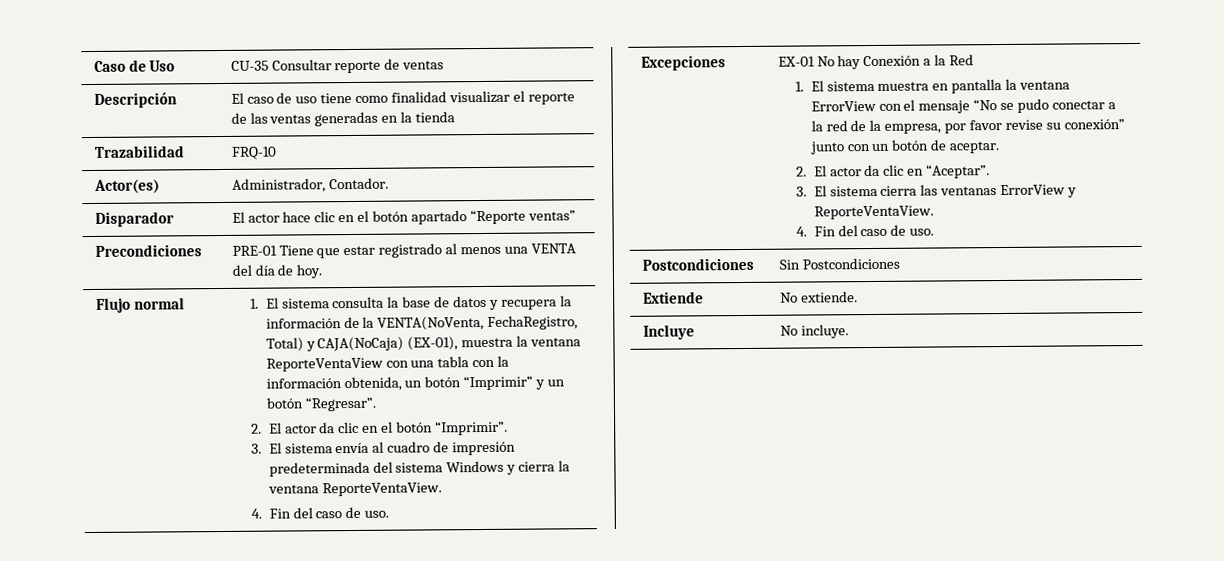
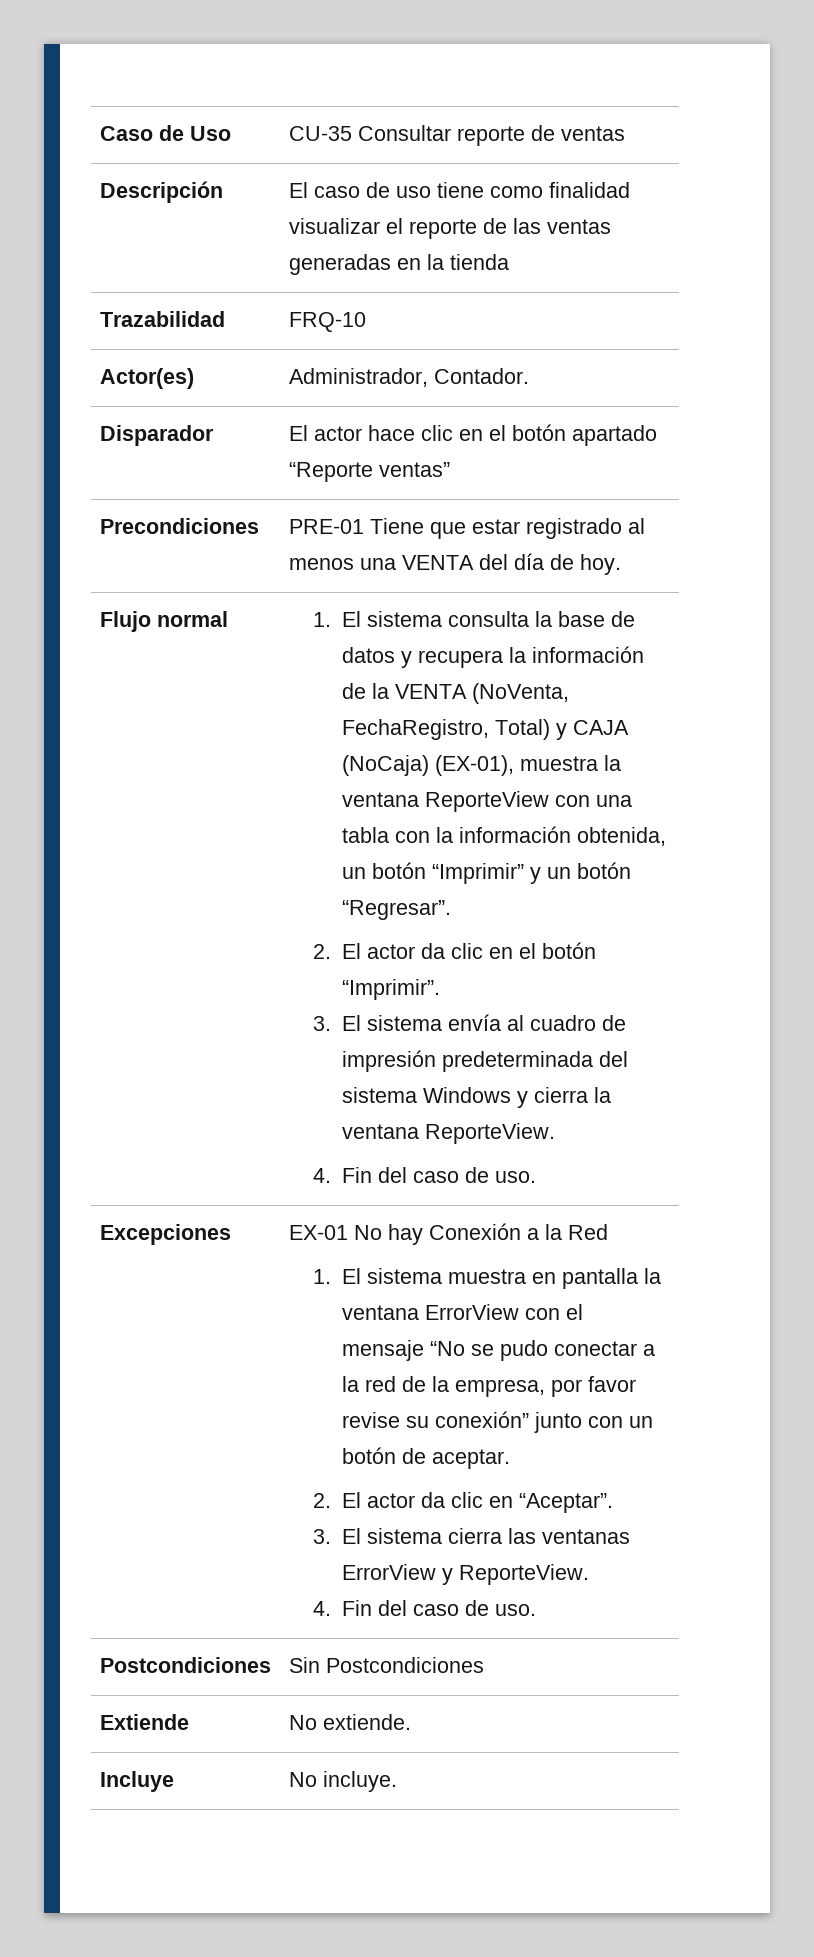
[377,315,485,331] VENTA(NoVenta, -> [394,683,569,704] VENTA (NoVenta,
[317,336,405,352] CAJA(NoCaja) -> [572,720,629,735] [341,755,429,776] CAJA (NoCaja)
[265,357,383,372] ReporteVentaView -> [424,791,549,812] ReporteView
[321,482,442,497] ReporteVentaView. -> [424,1123,555,1144] ReporteView.
[813,205,934,220] ReporteVentaView. -> [458,1564,589,1585] ReporteView.

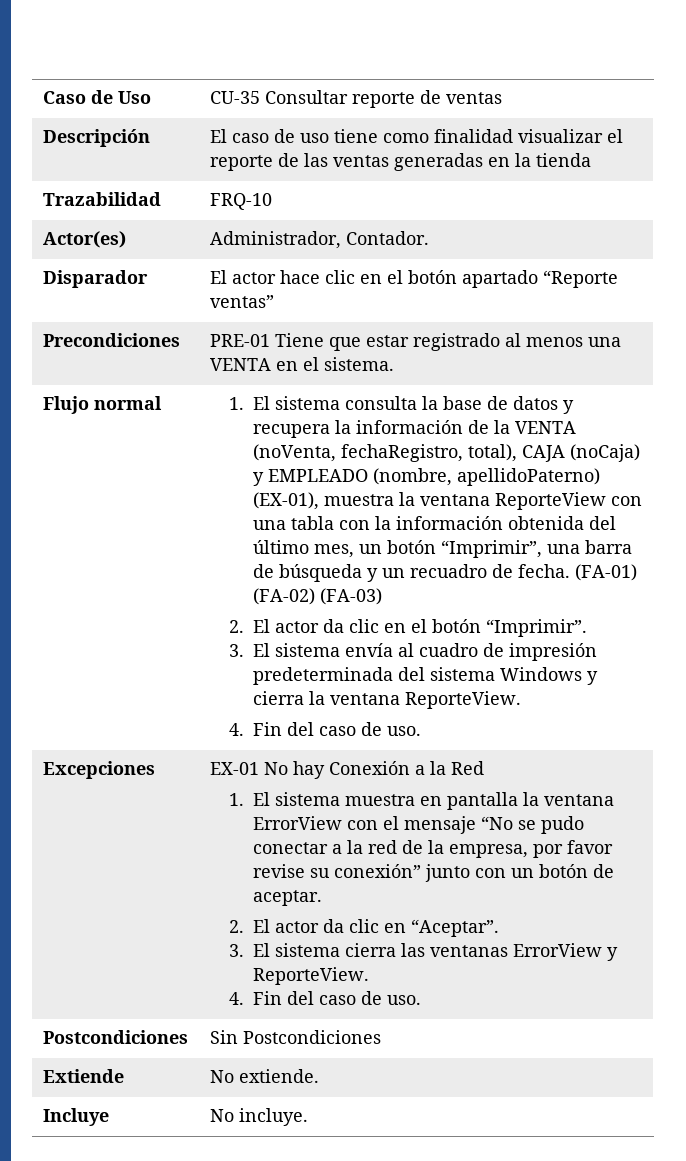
[478,553,621,575] del día de hoy. -> [275,357,394,371] en el sistema.
[471,683,569,704] [341,719,629,740] [341,755,429,776] (NoVenta, FechaRegistro, Total) y CAJA (NoCaja) -> [253,444,641,462] [253,468,601,486] (noVenta, fechaRegistro, total), CAJA (noCaja) y EMPLEADO (nombre, apellidoPaterno)
[576,827,666,846] [341,862,631,884] [341,900,451,920] obtenida, un botón “Imprimir” y un botón “Regresar”. -> [508,516,617,530] [253,540,633,558] [253,564,638,582] [253,588,383,605] obtenida del último mes, un botón “Imprimir”, una barra de búsqueda y un recuadro de fecha. (FA-01) (FA-02) (FA-03)

